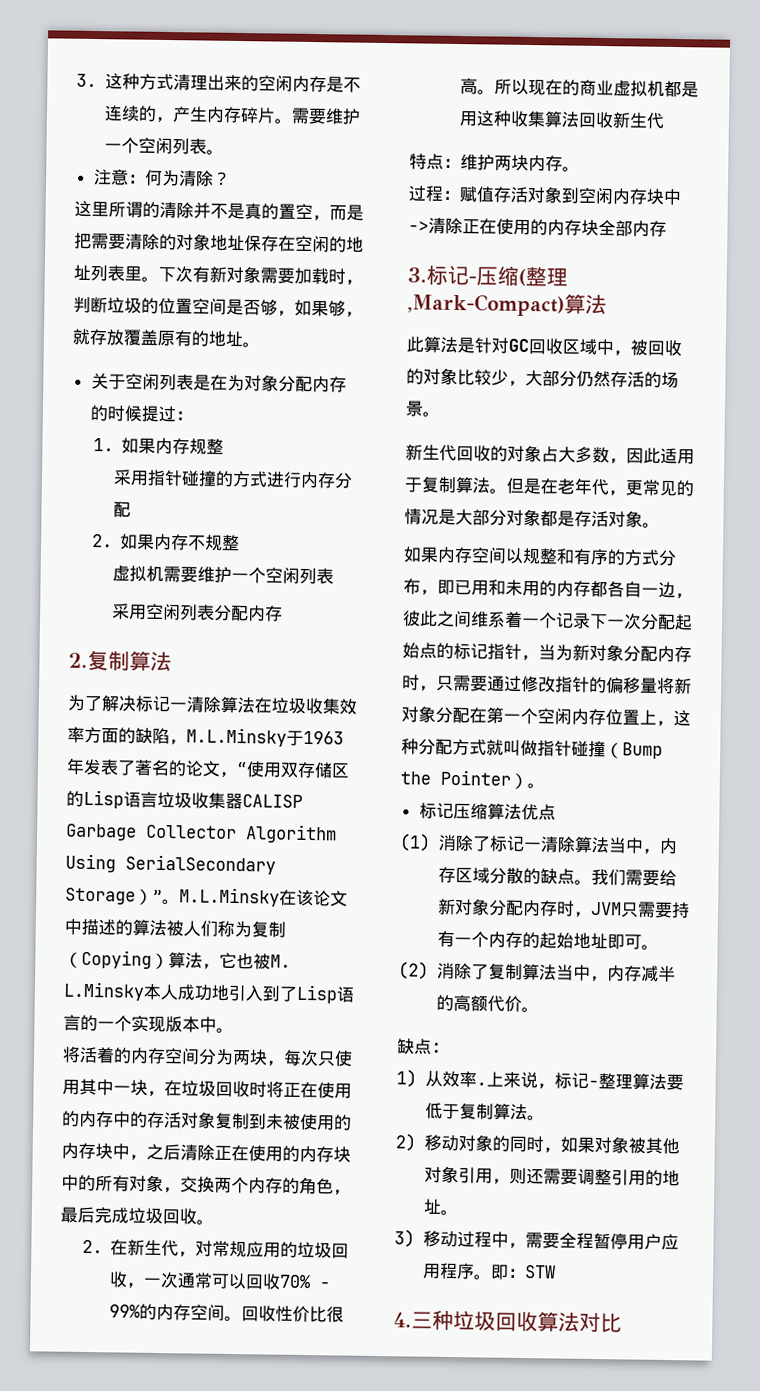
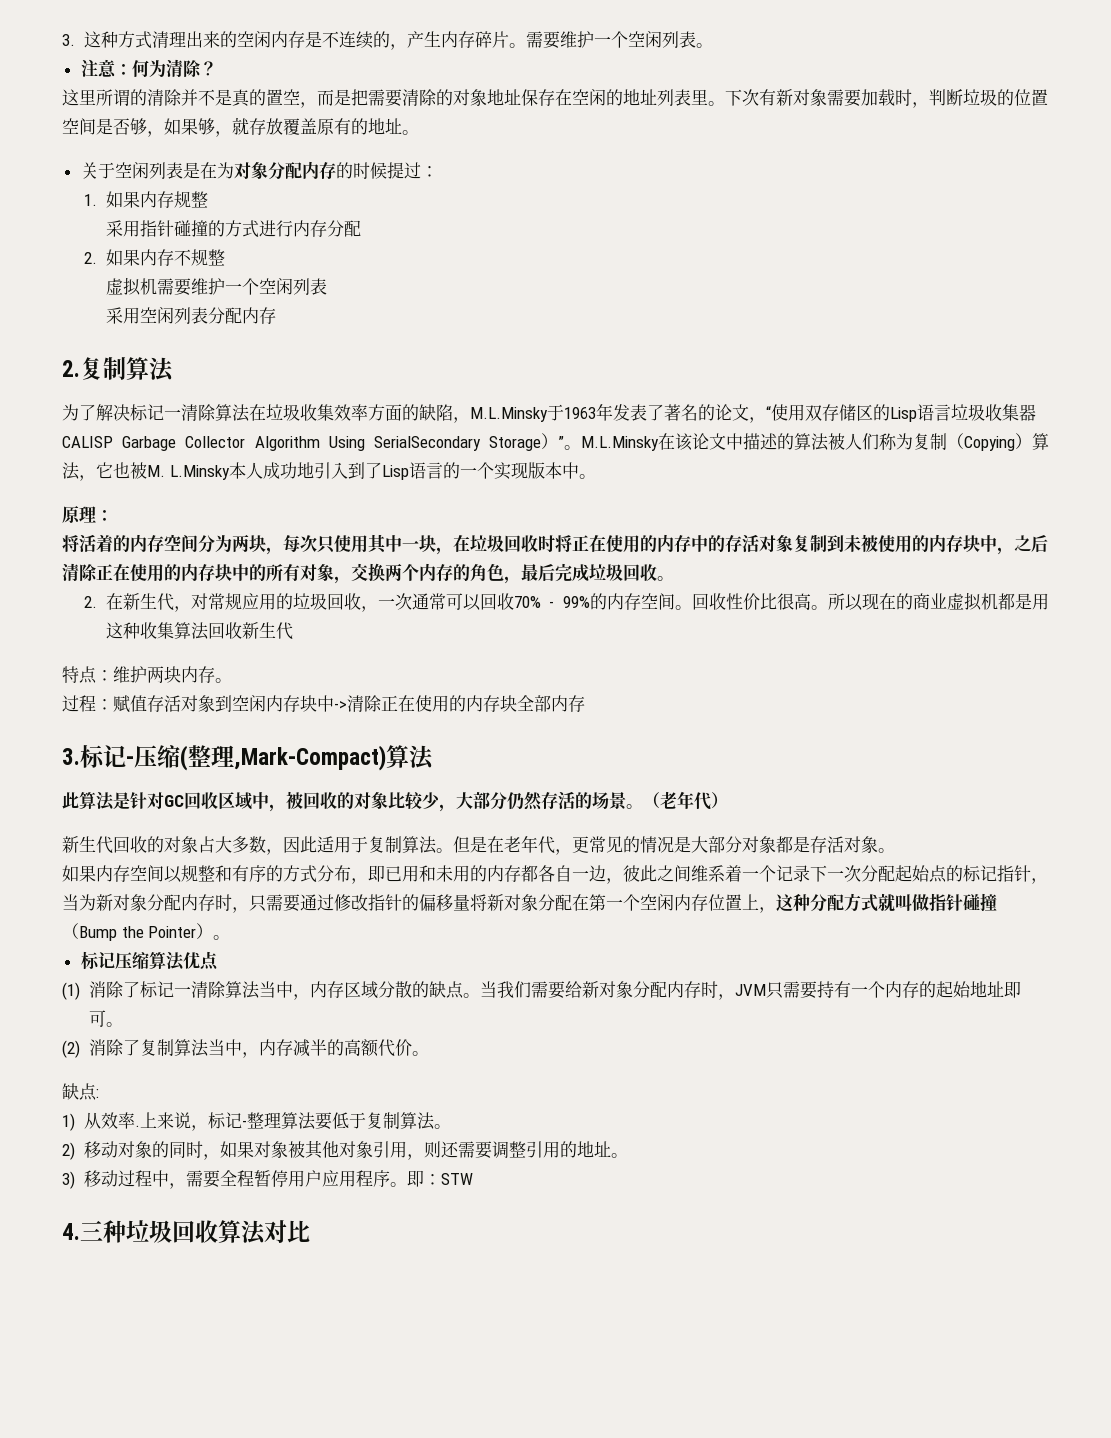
(234, 1030) none -> [62,506,113,523] // 原理：
(440, 414) none -> [643,791,728,810] （老年代）
(592, 882) none -> [479,981,497,998] 当

